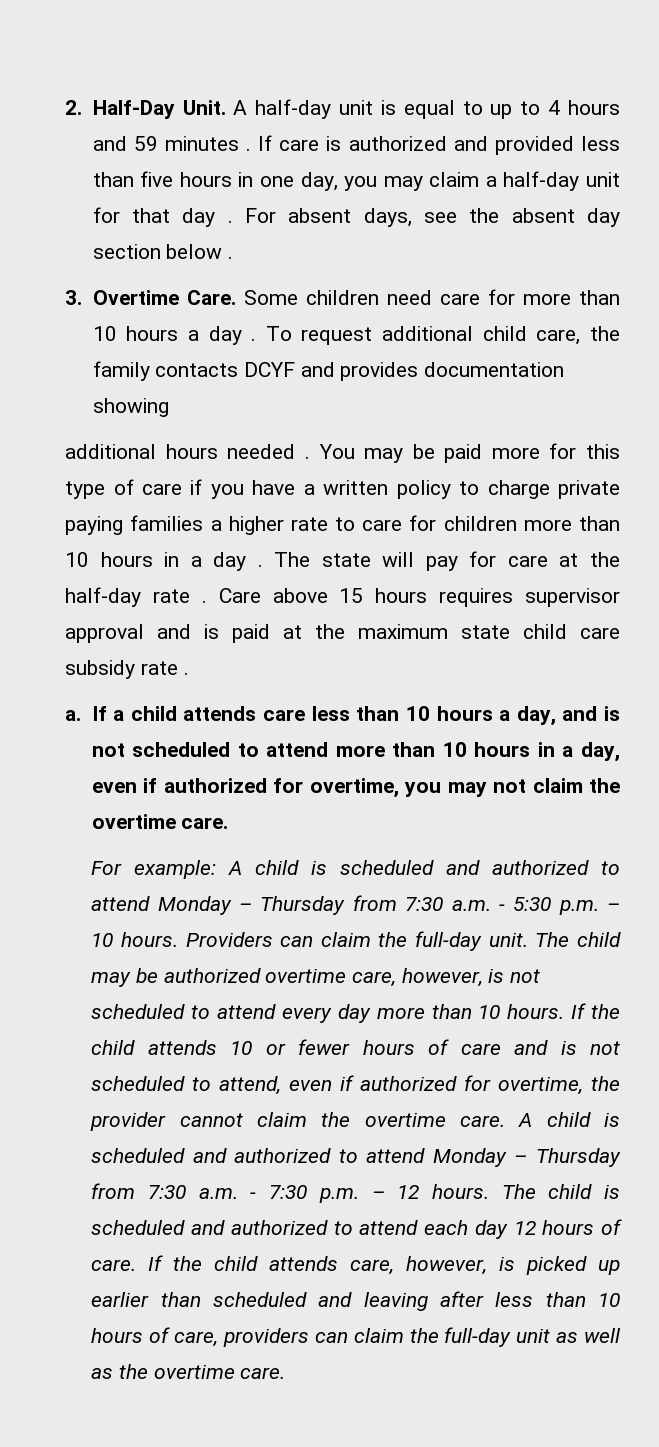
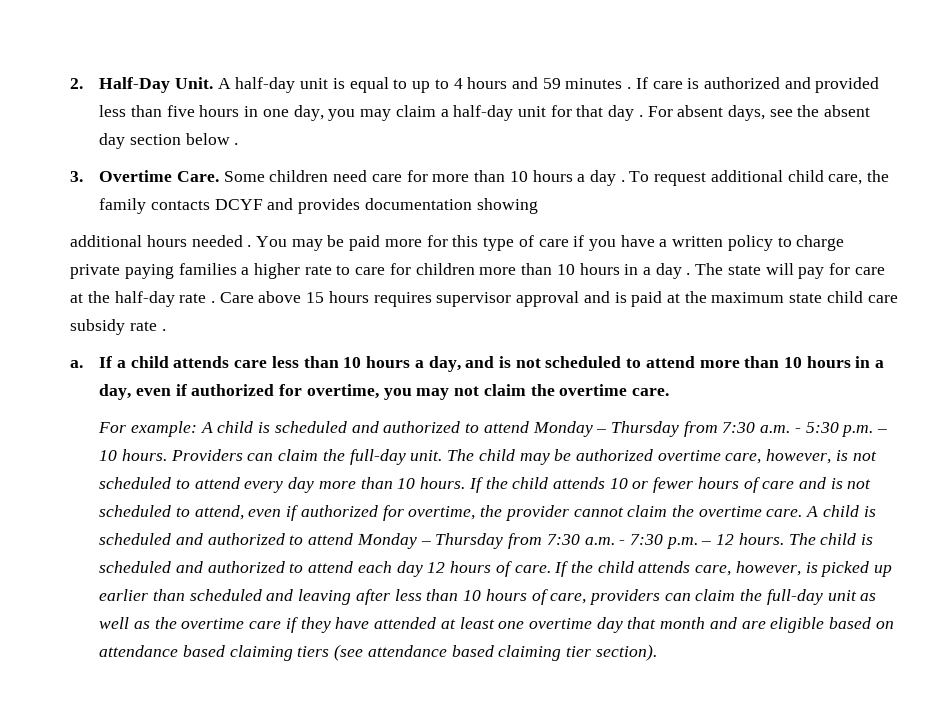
[240,1367,286,1379] care. -> [249,617,894,633] [99,644,657,661] care if they have attended at least one overtime day that month and are eligible based on attendance based claiming tiers (see attendance based claiming tier section).

